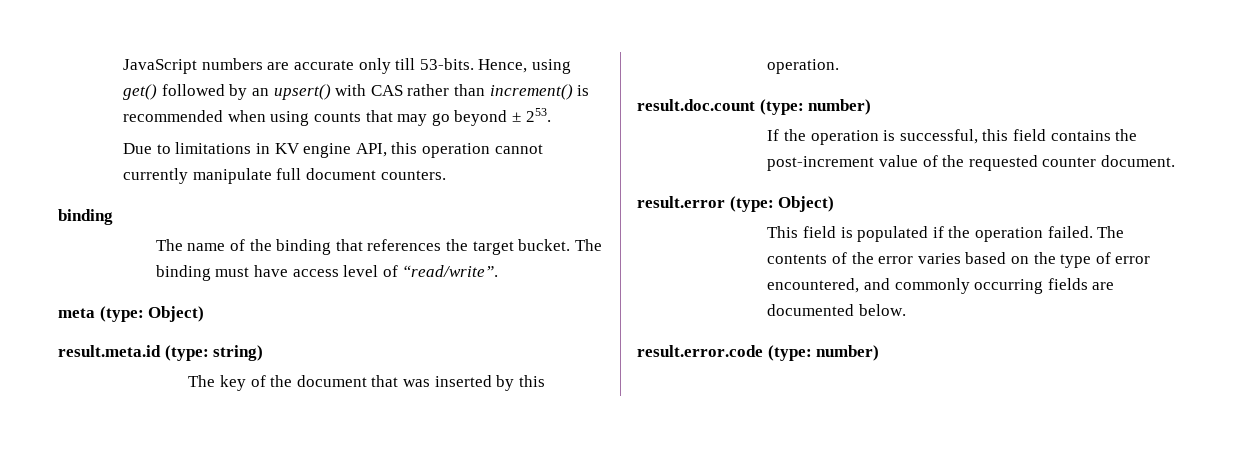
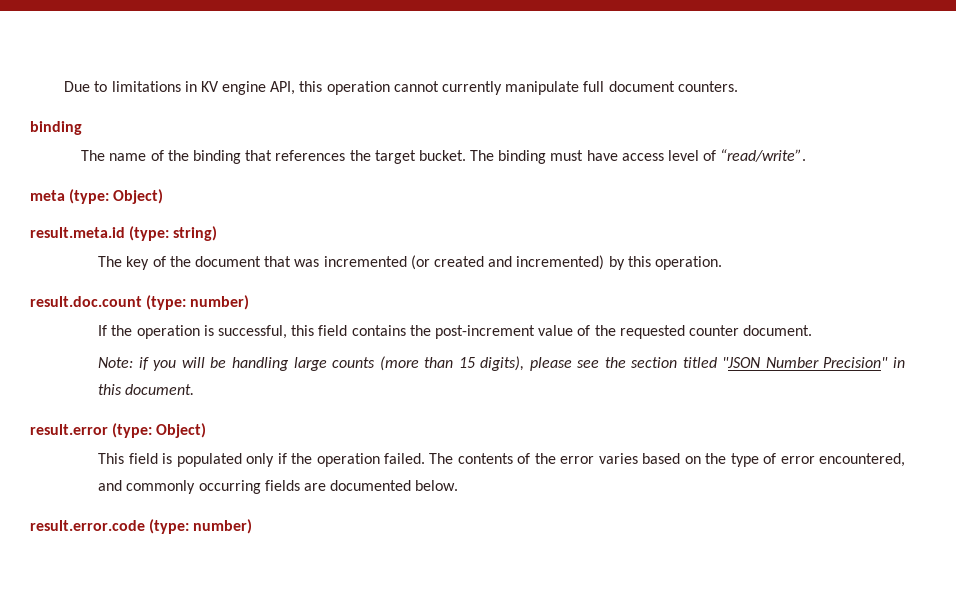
[123,58,571,74] [123,84,590,100] [123,108,551,126] JavaScript numbers are accurate only till 53-bits. Hence, using get() followed by an upsert() with CAS rather than increment() is recommended when using counts that may go beyond ± 253. // -> (64, 86) none
[434,375,492,387] inserted -> [323,255,605,270] incremented (or created and incremented)
(1175, 161) none -> [98,356,905,371] [98,384,195,395] // Note: if you will be handling large counts (more than 15 digits), please see the section titled "JSON Number Precision" in this document.
(929, 234) none -> [246,453,275,467] only

